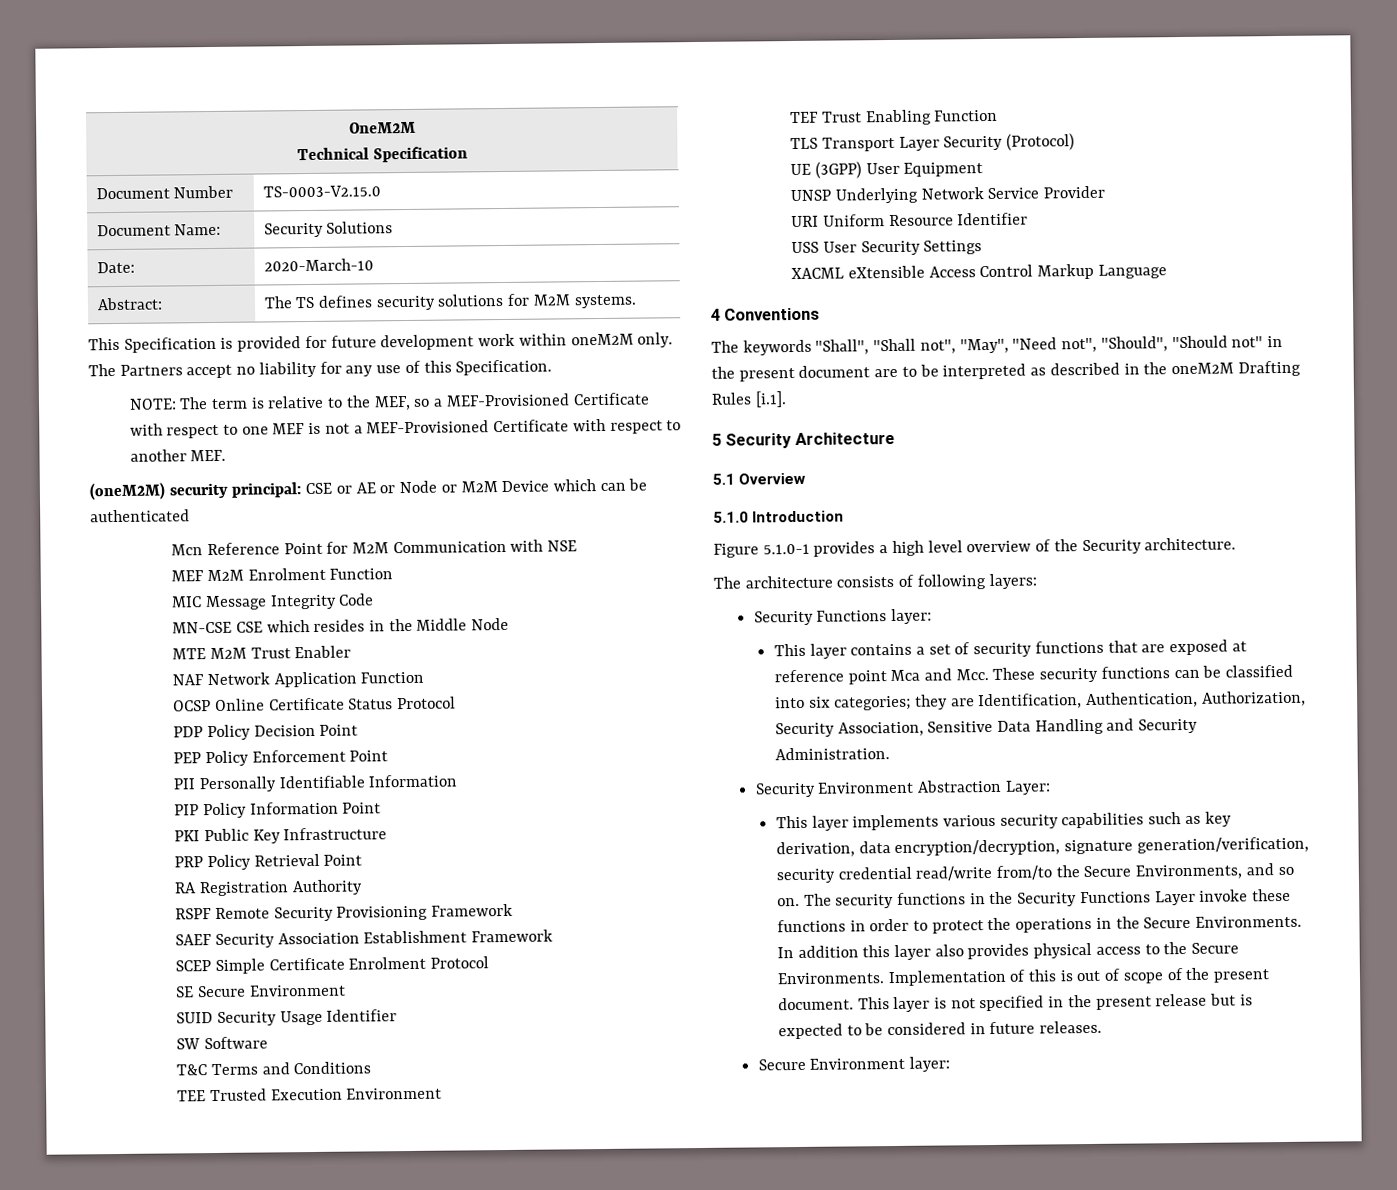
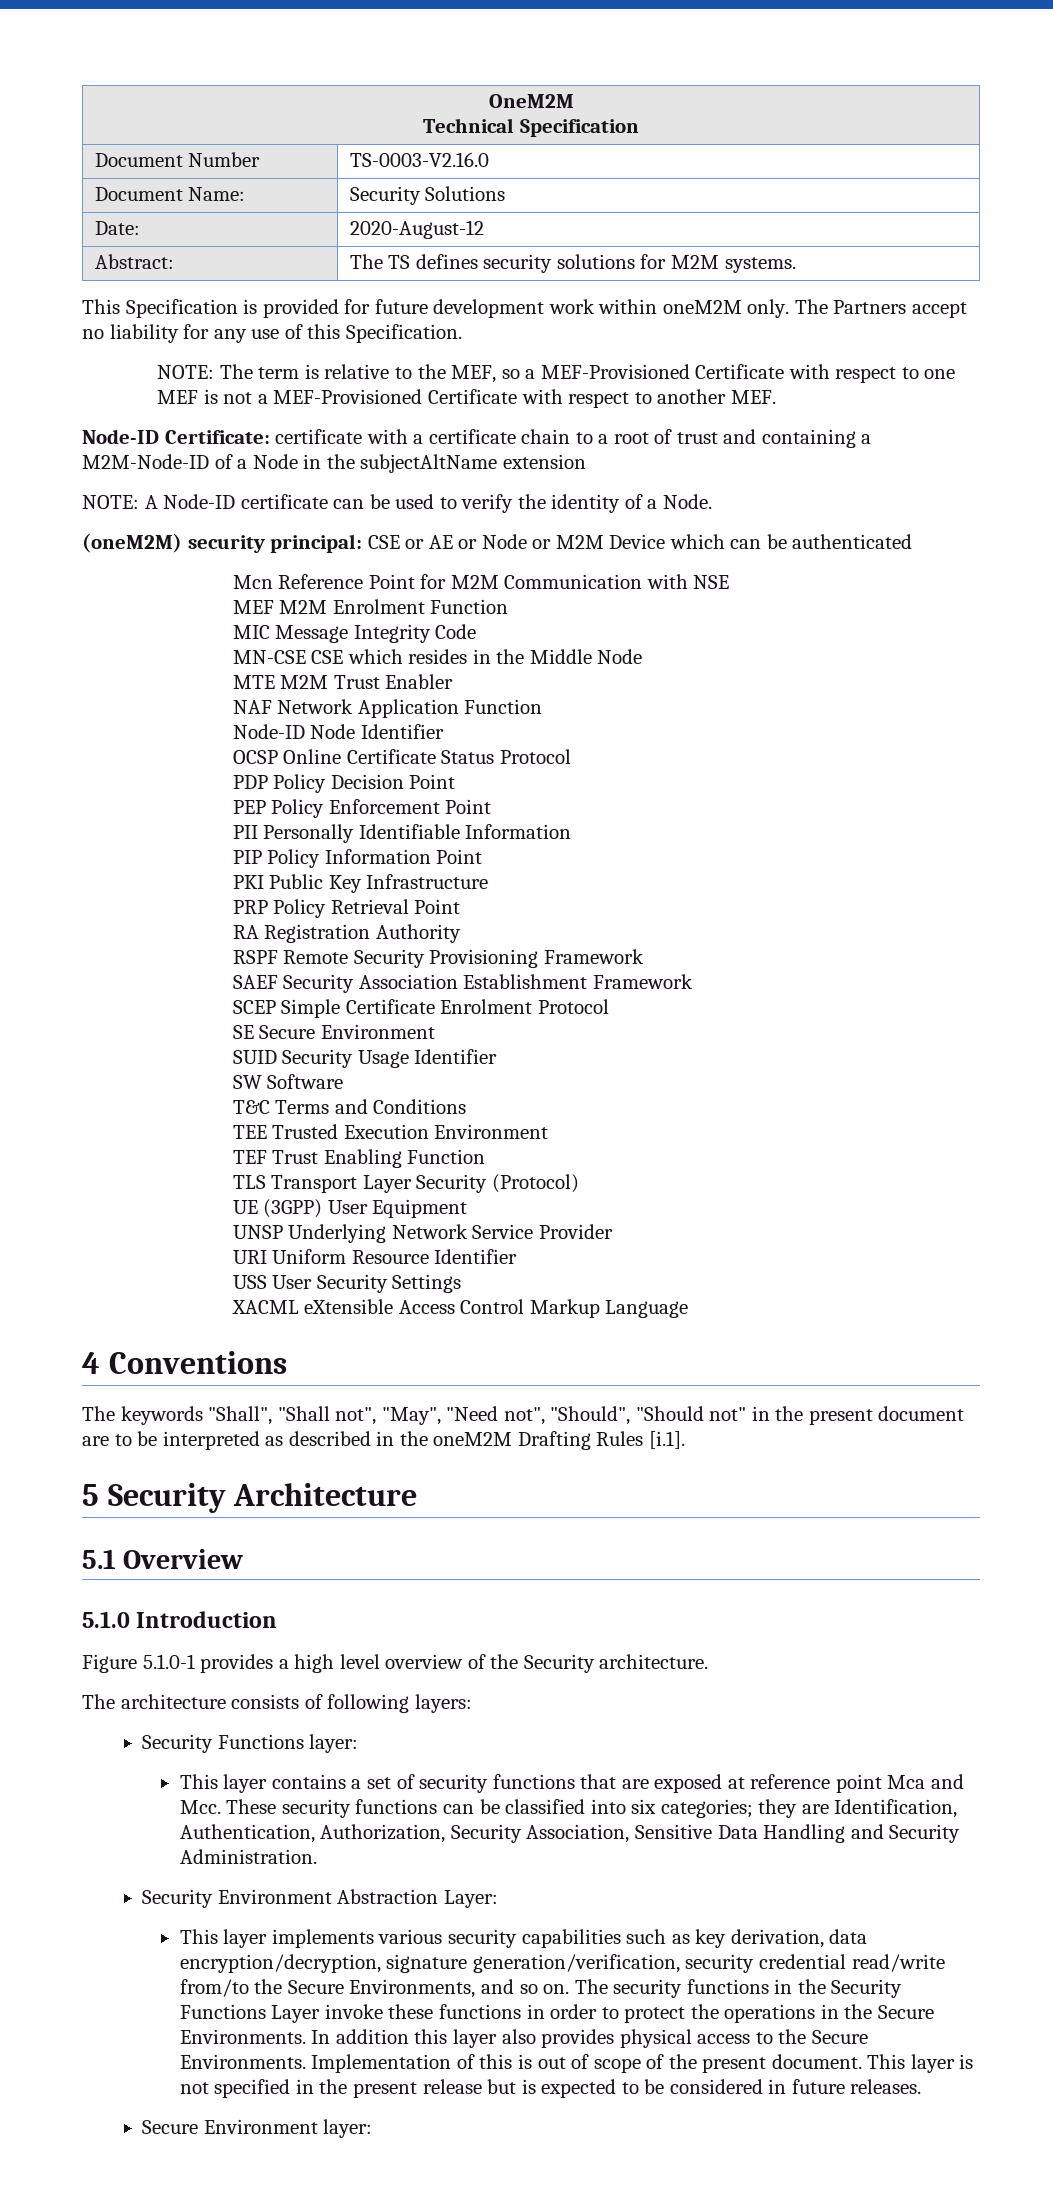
[262,185,381,198] TS-0003-V2.15.0 -> [349,152,489,167] TS-0003-V2.16.0
[263,258,374,272] 2020-March-10 -> [349,220,484,239] 2020-August-12
(227, 455) none -> [82,429,872,448] [82,454,586,473] [82,494,712,513] // Node-ID Certificate: certificate with a certificate chain to a root of trust and containing a M2M-Node-ID of a Node in the subjectAltName extension // NOTE: A Node-ID certificate can be used to verify the identity of a Node.
(425, 677) none -> [232,724,444,739] // Node-ID Node Identifier

